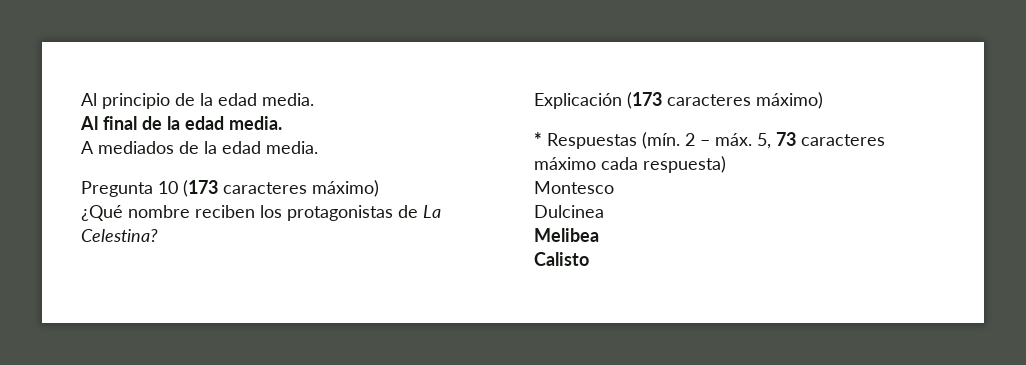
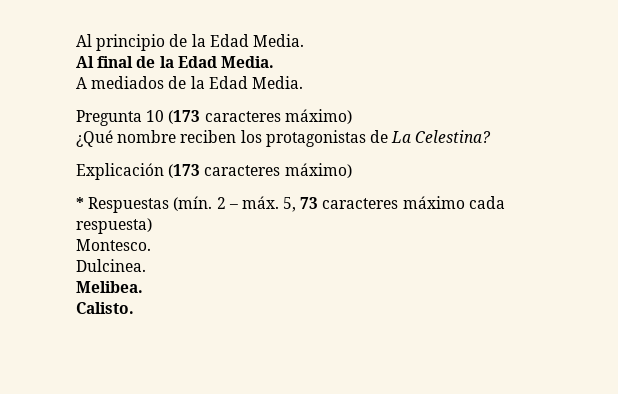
[218,93,314,106] edad media. -> [209,34,304,47] Edad Media.
[185,116,282,130] edad media. -> [177,56,274,68] Edad Media.
[222,141,318,154] edad media. -> [208,76,303,89] Edad Media.
[534,181,614,194] [534,205,604,218] [534,228,599,242] [534,252,589,266] Montesco // Dulcinea // Melibea // Calisto -> [76,239,151,251] [76,259,146,272] [76,281,143,293] [76,302,134,314] Montesco. // Dulcinea. // Melibea. // Calisto.

